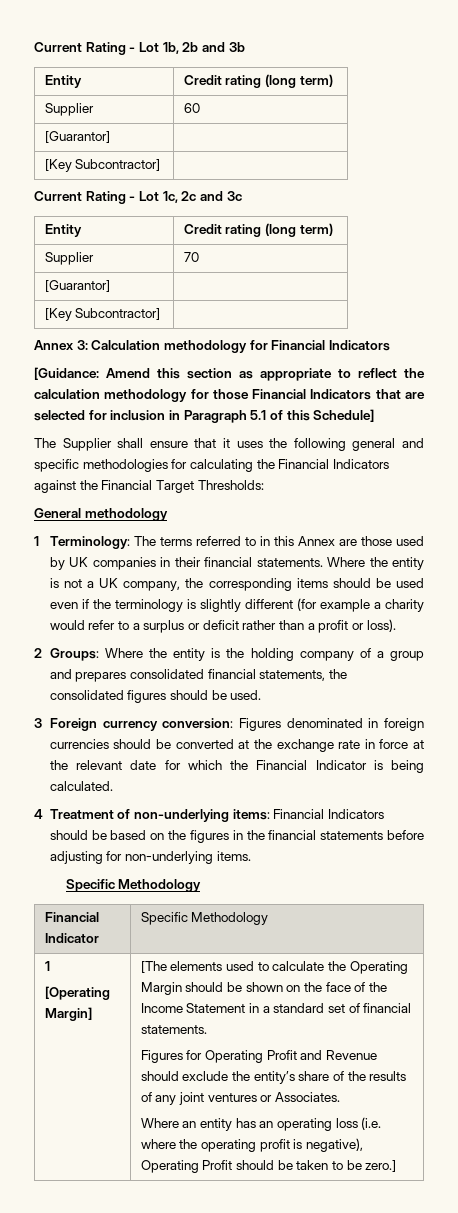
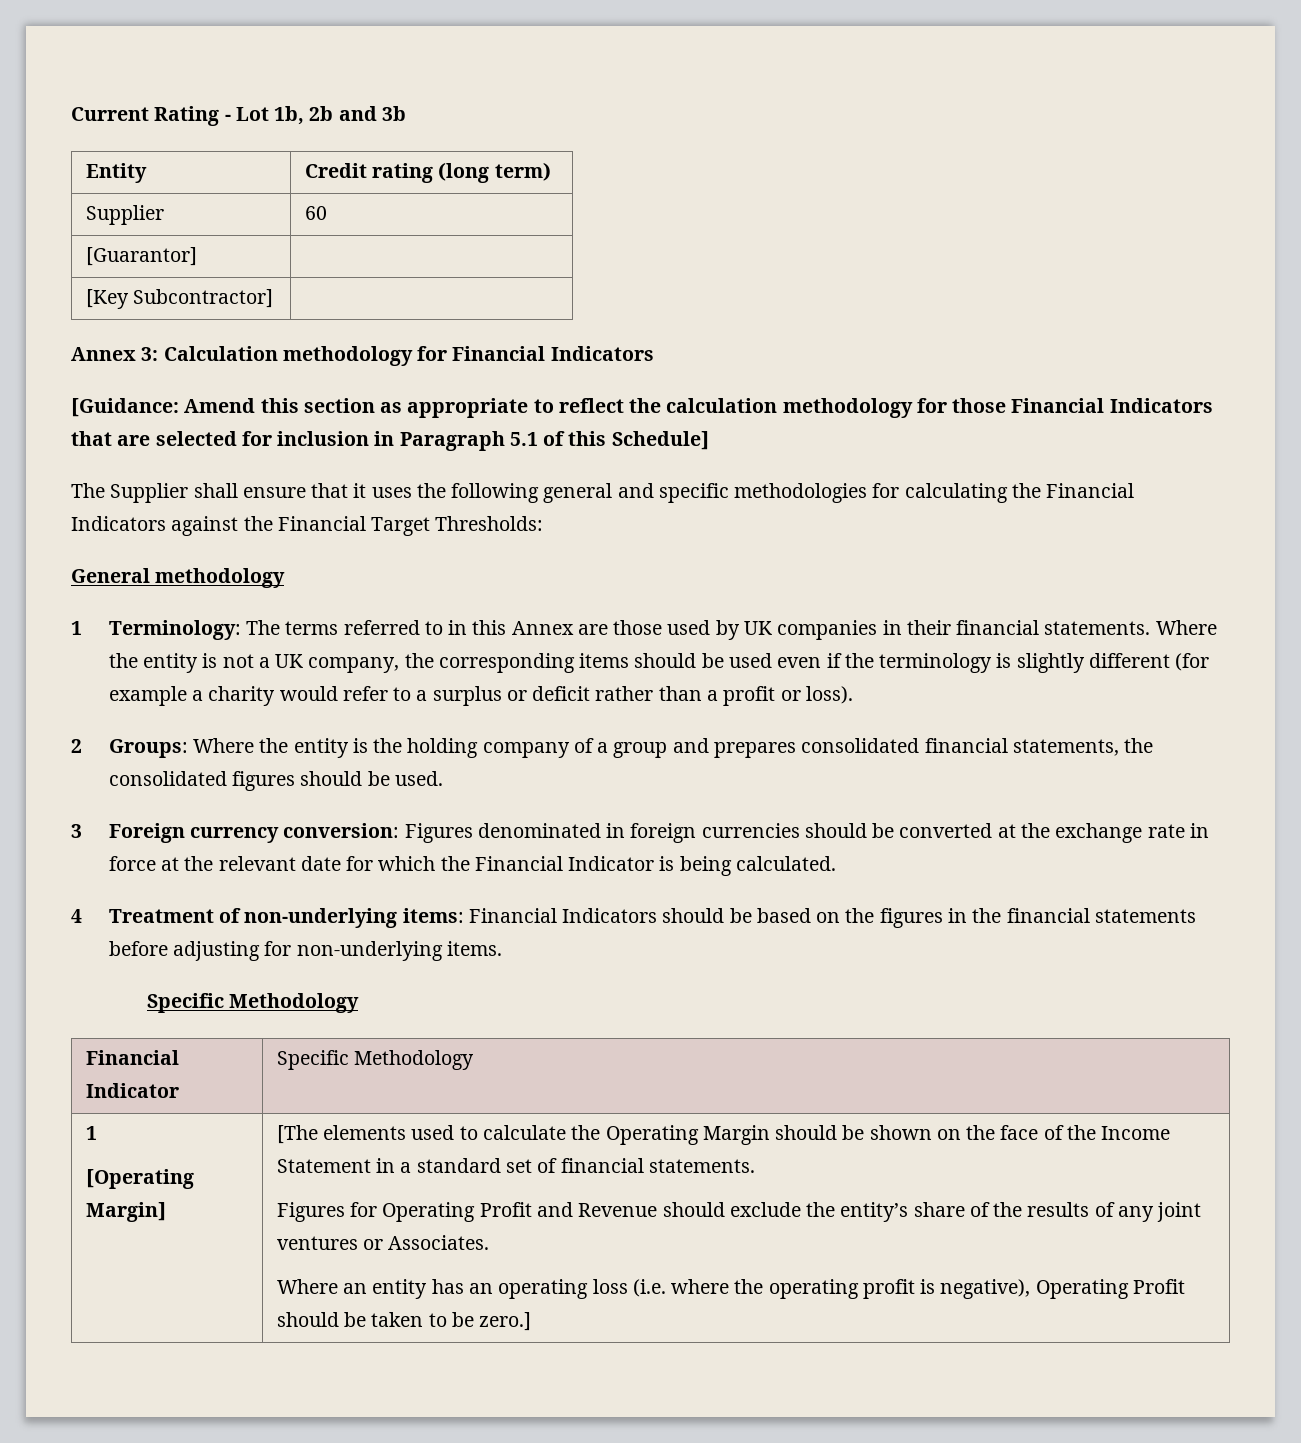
[34,191,242,204] [44,224,82,237] [183,223,333,237] [44,252,94,265] [183,252,199,262] [44,280,110,292] [44,308,161,321] // Current Rating - Lot 1c, 2c and 3c // Entity | Credit rating (long term) // Supplier | 70 // [Guarantor] | // [Key Subcontractor] | -> (274, 298) none

